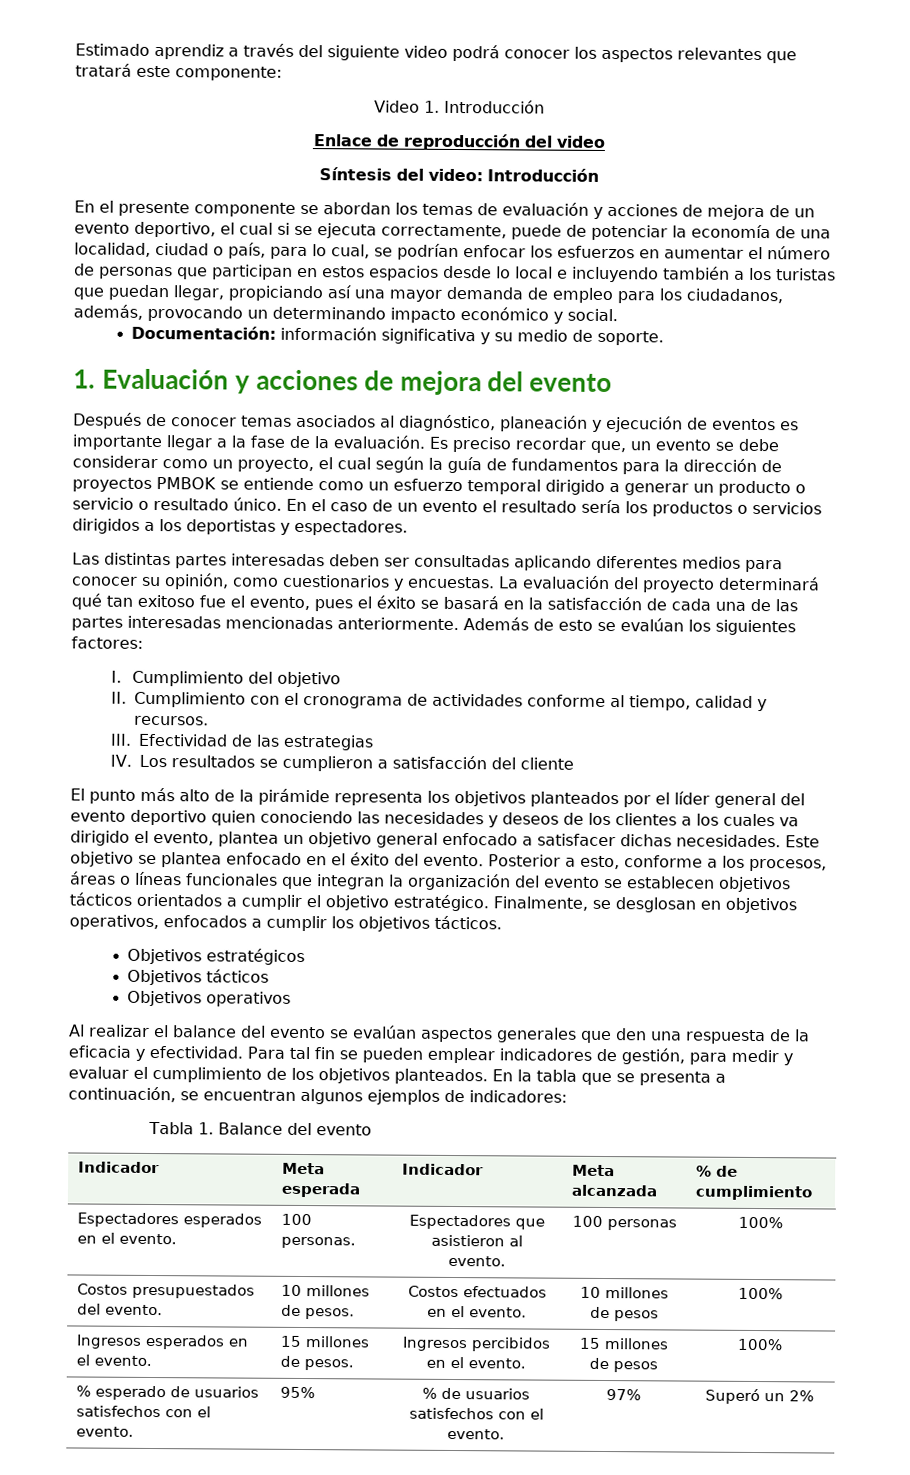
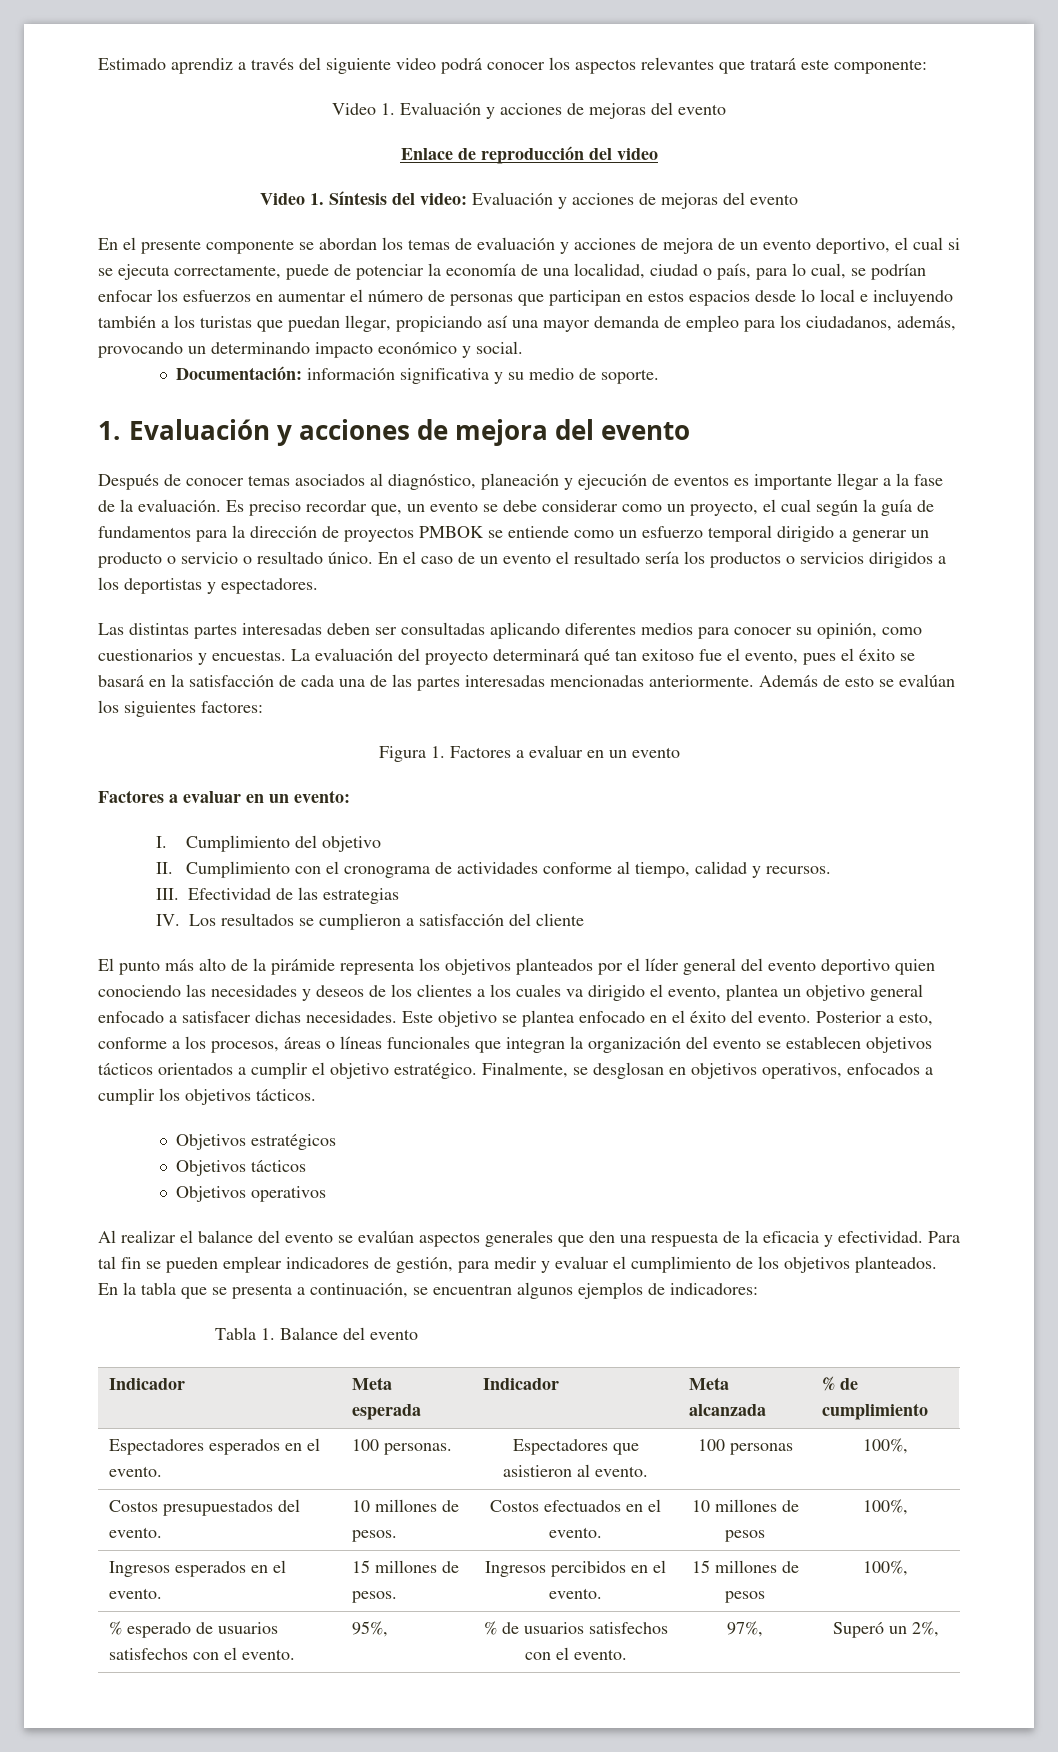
[444,99,545,114] Introducción -> [400,102,726,119] Evaluación y acciones de mejoras del evento
(605, 141) none -> [260,193,324,205] Video 1.
[486,168,599,182] Introducción -> [472,192,798,209] Evaluación y acciones de mejoras del evento
(143, 642) none -> [378,745,680,762] [98,790,350,803] // Figura 1. Factores a evaluar en un evento // Factores a evaluar en un evento:
[738,1216,783,1229] 100% -> [863,1438,908,1454] 100%,
[738,1287,783,1300] 100% -> [863,1499,908,1515] 100%,
[737,1338,783,1351] 100% -> [863,1560,908,1576] 100%,
[280,1386,316,1399] 95% -> [351,1621,388,1637] 95%,
[605,1389,641,1401] 97% -> [727,1621,763,1637] 97%,
[789,1390,814,1402] 2% -> [911,1621,939,1637] 2%,

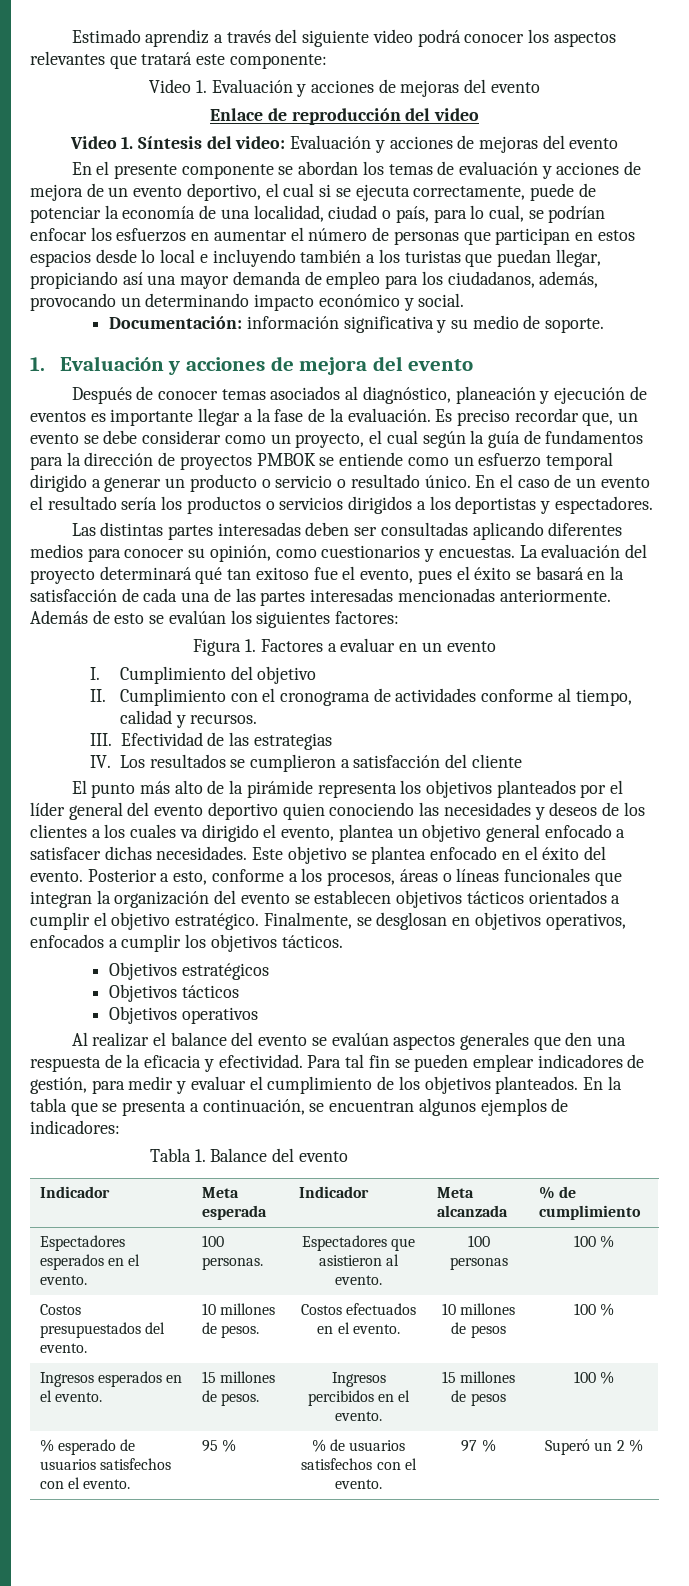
[98,790,350,803] // Factores a evaluar en un evento: -> (496, 646) none
[863,1438,908,1454] 100%, -> [573,1235,615,1248] 100 %
[863,1499,908,1515] 100%, -> [573,1303,615,1316] 100 %
[863,1560,908,1576] 100%, -> [573,1371,615,1384] 100 %
[351,1621,388,1637] 95%, -> [201,1439,236,1452] 95 %
[727,1621,763,1637] 97%, -> [461,1439,496,1452] 97 %
[911,1621,939,1637] 2%, -> [616,1439,643,1452] 2 %

